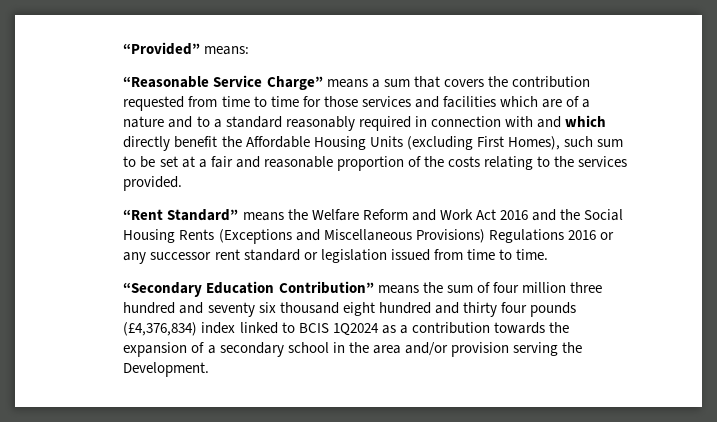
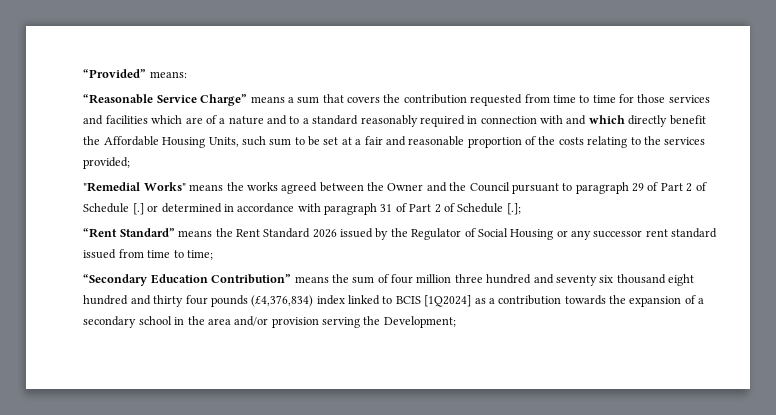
[369,136,560,150] Units (excluding First Homes), -> [208,137,239,147] Units,
[123,176,183,191] [123,209,623,221] [123,229,596,244] provided. // “Rent Standard” means the Welfare Reform and Work Act 2016 and the Social Housing Rents (Exceptions and Miscellaneous Provisions) Regulations 2016 -> [83,157,131,169] [83,182,707,194] [83,203,521,215] [83,228,554,240] provided; // "Remedial Works" means the works agreed between the Owner and the Council pursuant to paragraph 29 of Part 2 of Schedule [.] or determined in accordance with paragraph 31 of Part 2 of Schedule [.]; // “Rent Standard” means the Rent Standard 2026 issued by the Regulator of Social Housing
[303,249,387,263] or legislation -> (718, 233) none
[515,249,548,260] time. -> [186,250,213,260] time;
[332,323,379,336] 1Q2024 -> [424,295,472,307] [1Q2024]
[123,362,210,377] Development. -> [383,316,456,328] Development;

